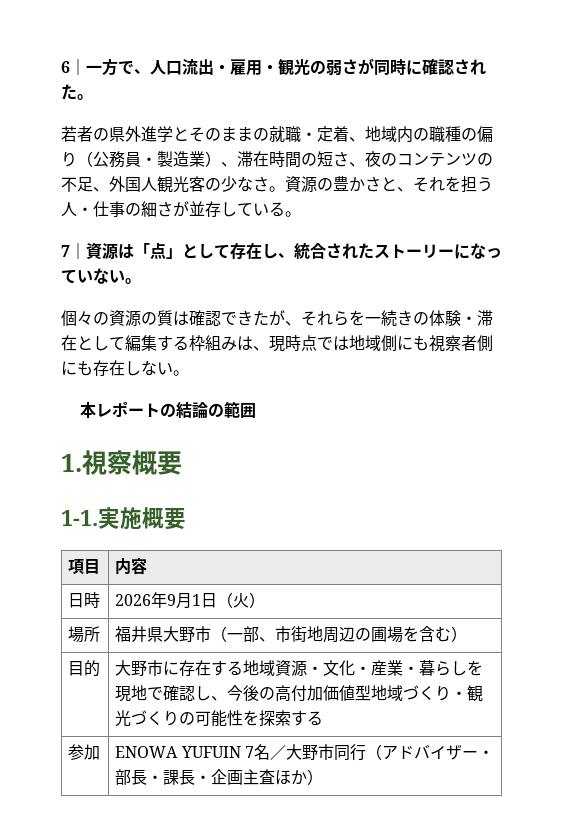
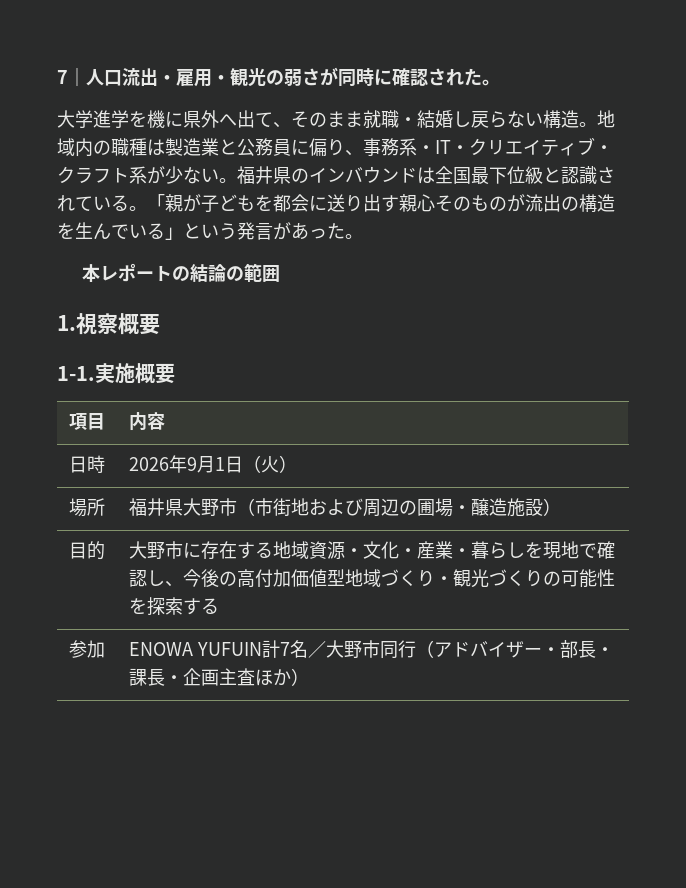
[61,58,150,76] 6｜一方で、 -> [57,68,86,87] 7｜
[61,126,493,143] [61,151,493,168] [61,176,493,193] [61,201,301,217] [61,242,502,260] [61,268,141,284] [61,310,493,327] [61,335,493,352] [61,360,173,376] 若者の県外進学とそのままの就職・定着、地域内の職種の偏り（公務員・製造業）、滞在時間の短さ、夜のコンテンツの不足、外国人観光客の少なさ。資源の豊かさと、それを担う人・仕事の細さが並存している。 // 7｜資源は「点」として存在し、統合されたストーリーになっていない。 // 個々の資源の質は確認できたが、それらを一続きの体験・滞在として編集する枠組みは、現時点では地域側にも視察者側にも存在しない -> [57,110,615,128] [57,137,613,157] [57,166,615,185] [57,194,615,213] [57,222,345,240] 大学進学を機に県外へ出て、そのまま就職・結婚し戻らない構造。地域内の職種は製造業と公務員に偏り、事務系・IT・クリエイティブ・クラフト系が少ない。福井県のインバウンドは全国最下位級と認識されている。「親が子どもを都会に送り出す親心そのものが流出の構造を生んでいる」という発言があった
[227,626,452,643] 一部、市街地周辺の圃場を含む -> [254,498,543,517] 市街地および周辺の圃場・醸造施設
(241, 752) none -> [261,640,280,658] 計

